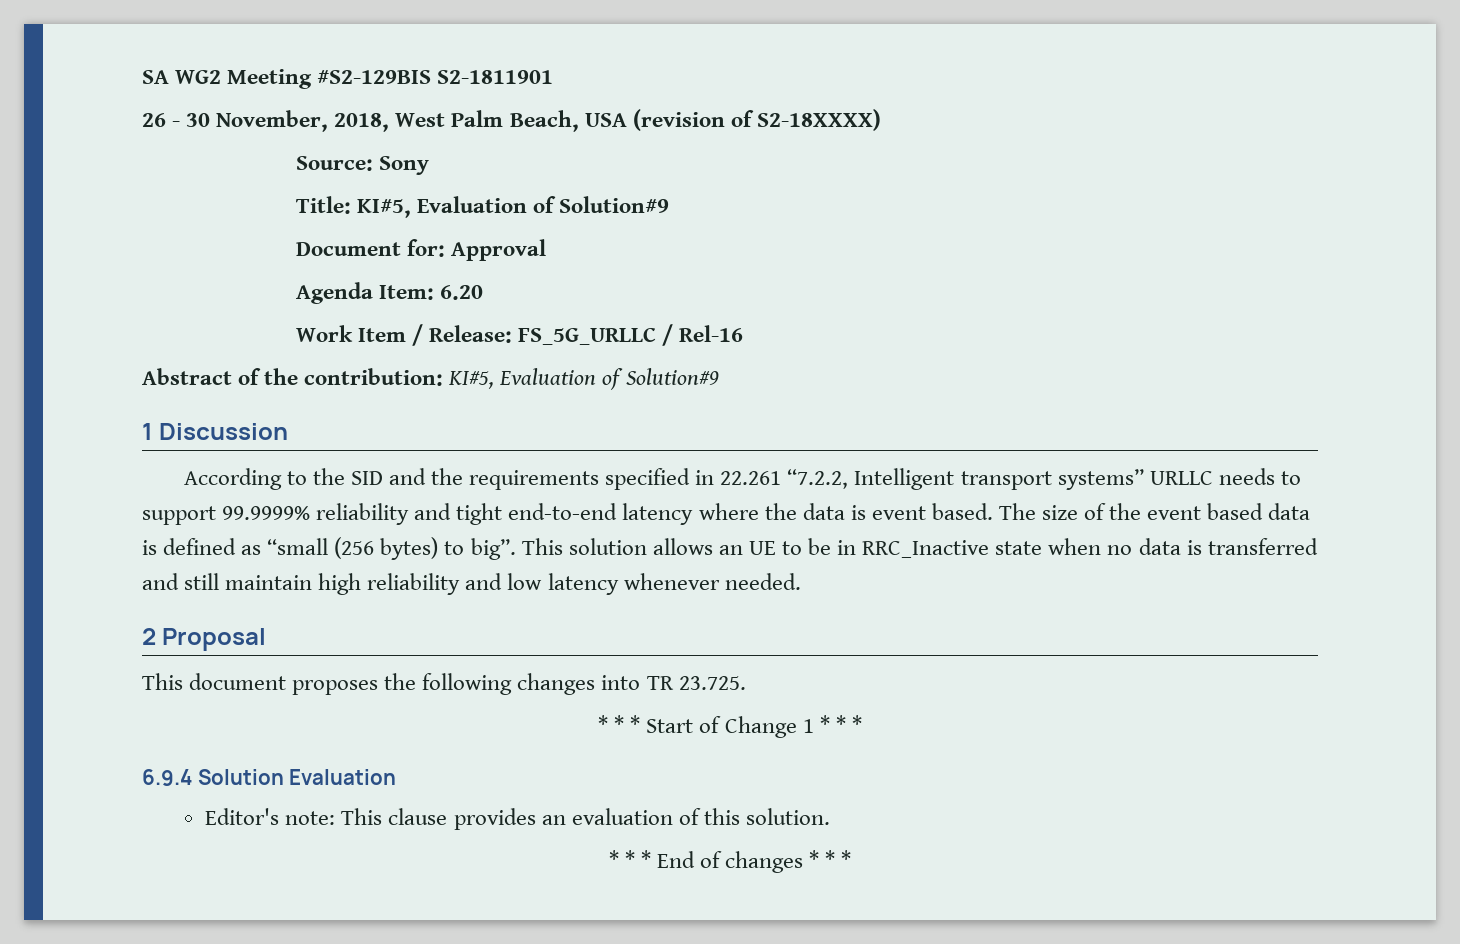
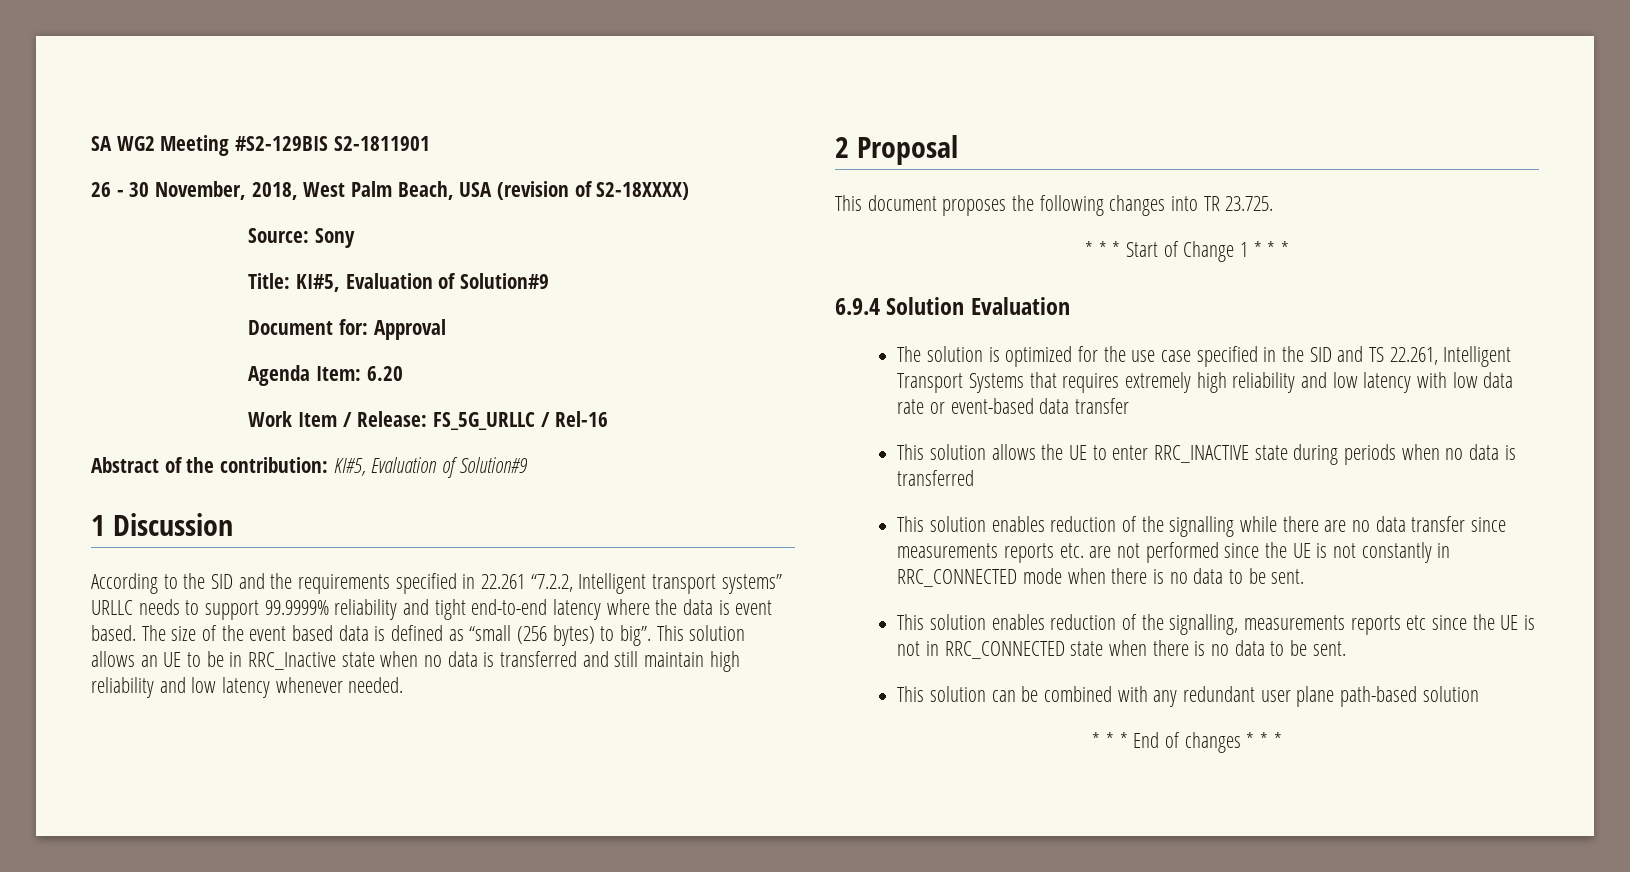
[205,808,830,830] Editor's note: This clause provides an evaluation of this solution. -> [897,346,1512,367] [897,372,1514,393] [897,398,1130,414] [897,444,1516,465] [897,470,975,486] [897,516,1507,537] [897,542,1451,563] [897,568,1305,587] [897,614,1536,635] [897,640,1346,659] [897,686,1479,707] The solution is optimized for the use case specified in the SID and TS 22.261, Intelligent Transport Systems that requires extremely high reliability and low latency with low data rate or event-based data transfer // This solution allows the UE to enter RRC_INACTIVE state during periods when no data is transferred // This solution enables reduction of the signalling while there are no data transfer since measurements reports etc. are not performed since the UE is not constantly in RRC_CONNECTED mode when there is no data to be sent. // This solution enables reduction of the signalling, measurements reports etc since the UE is not in RRC_CONNECTED state when there is no data to be sent. // This solution can be combined with any redundant user plane path-based solution

